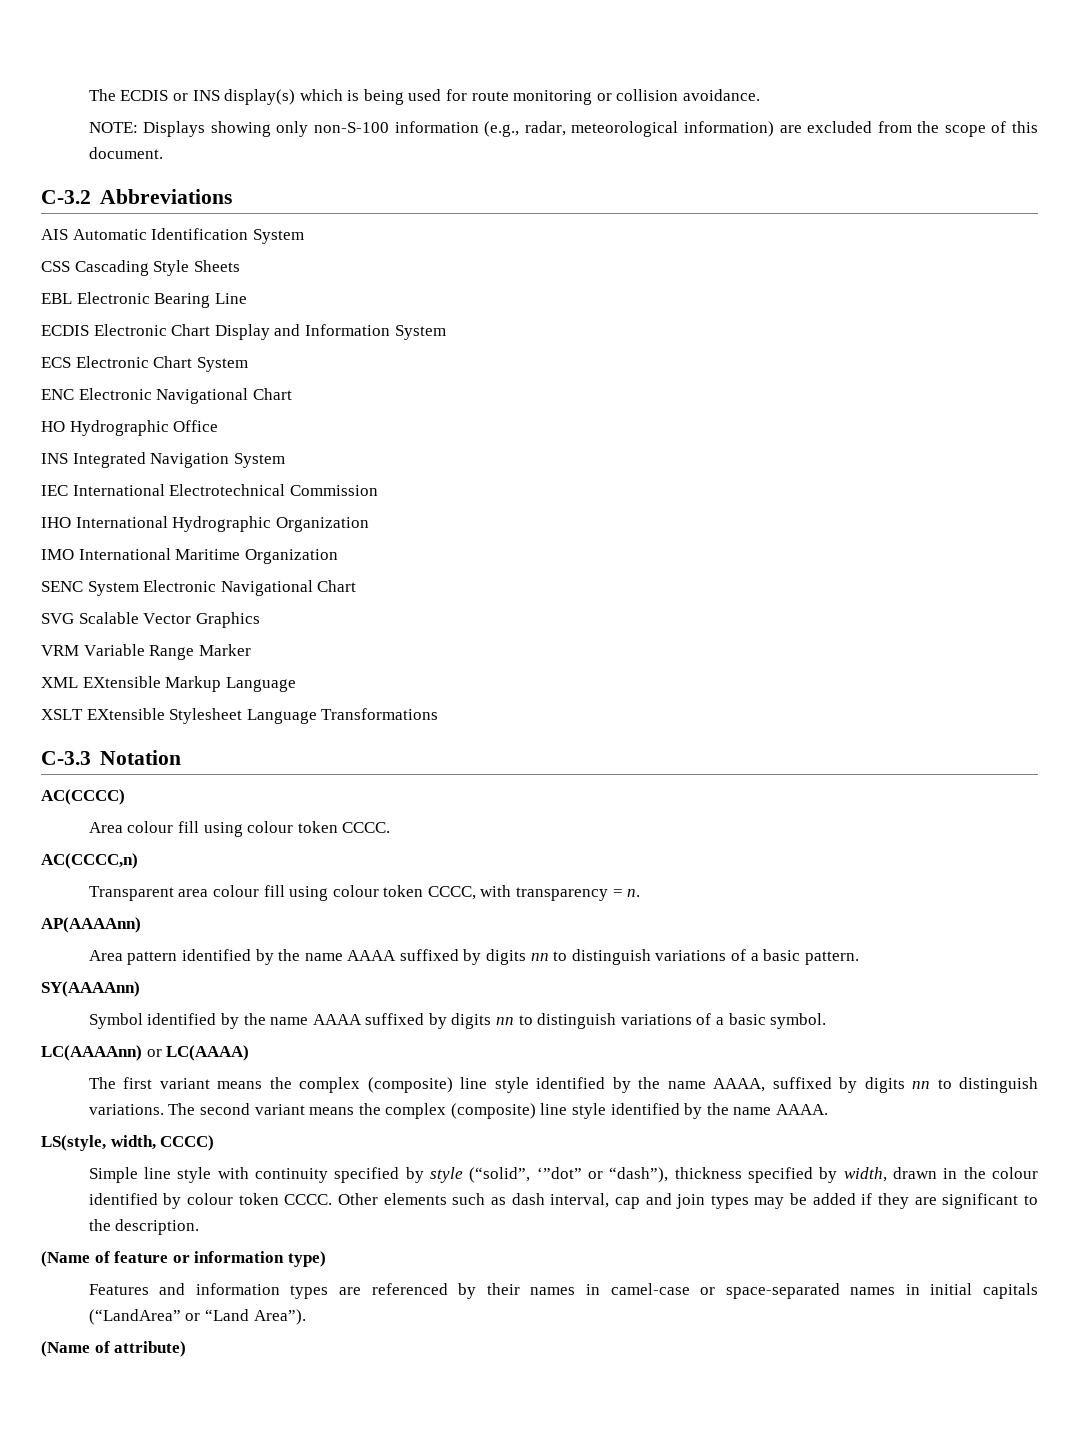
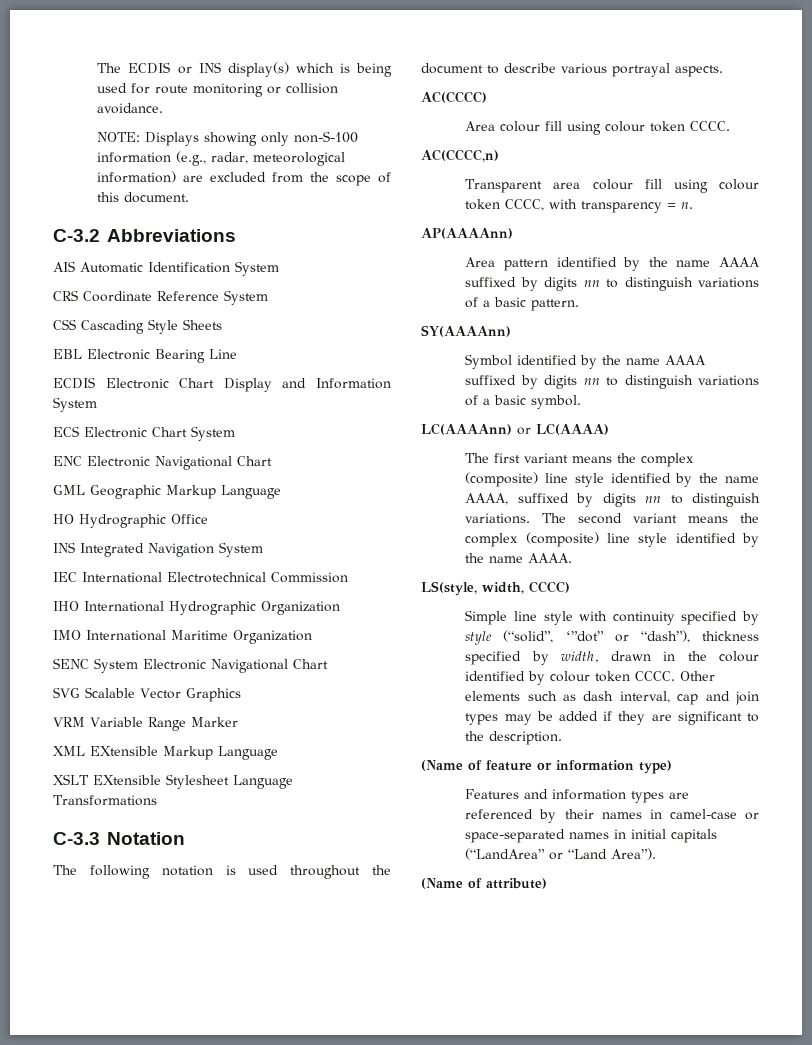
(304, 236) none -> [53,290,268,305] // CRS Coordinate Reference System
(292, 394) none -> [53,485,281,499] // GML Geographic Markup Language
(181, 757) none -> [53,865,391,879] [421,63,723,77] // The following notation is used throughout the document to describe various portrayal aspects.

